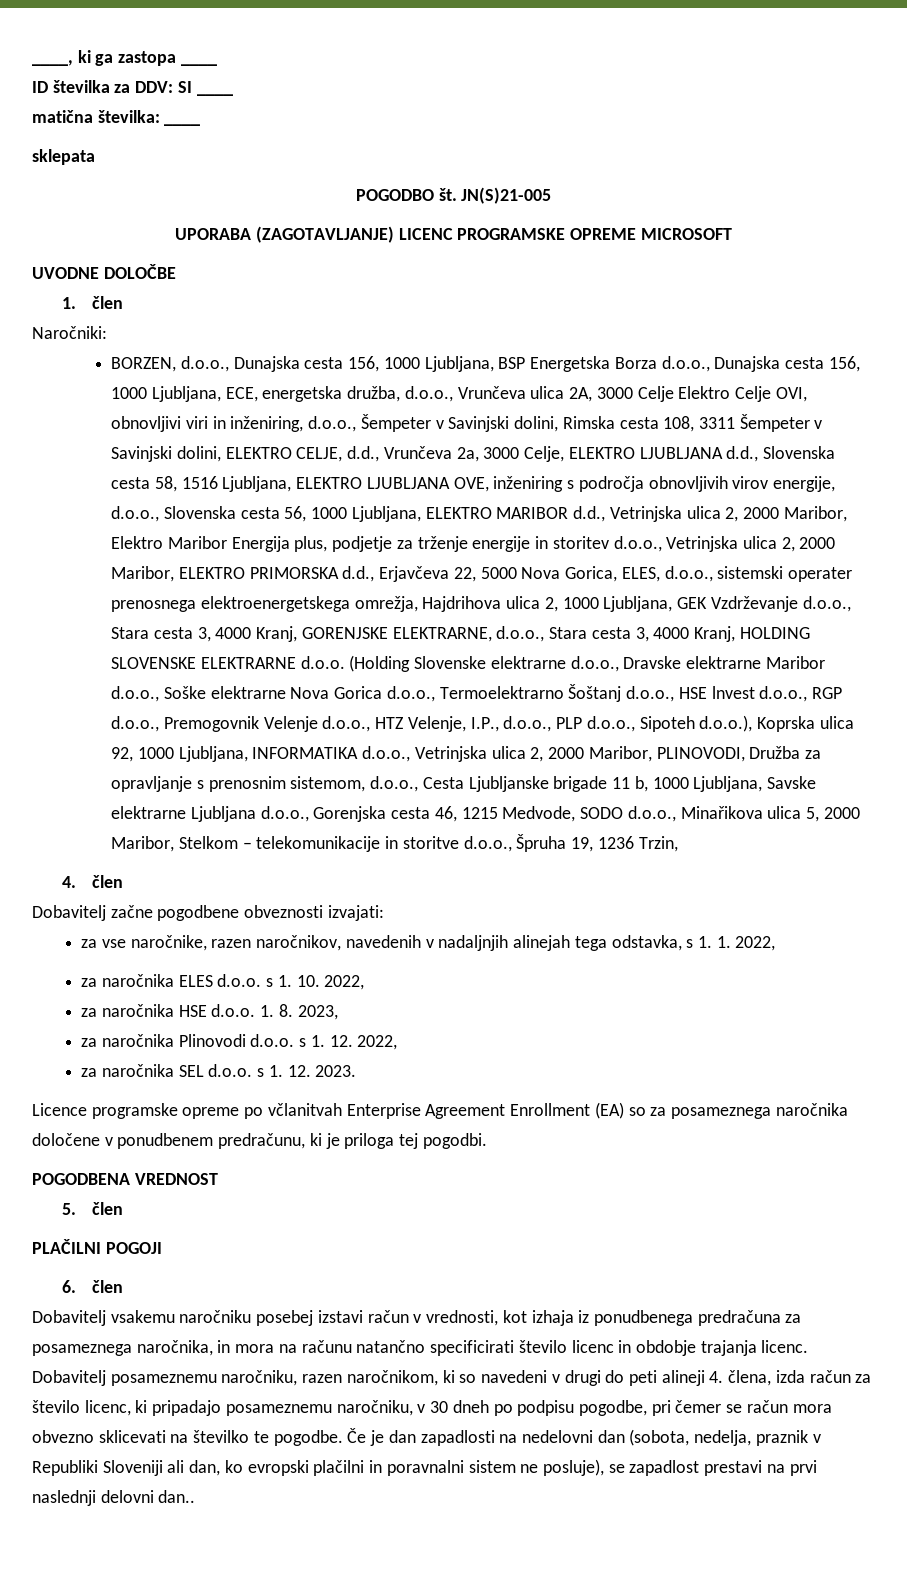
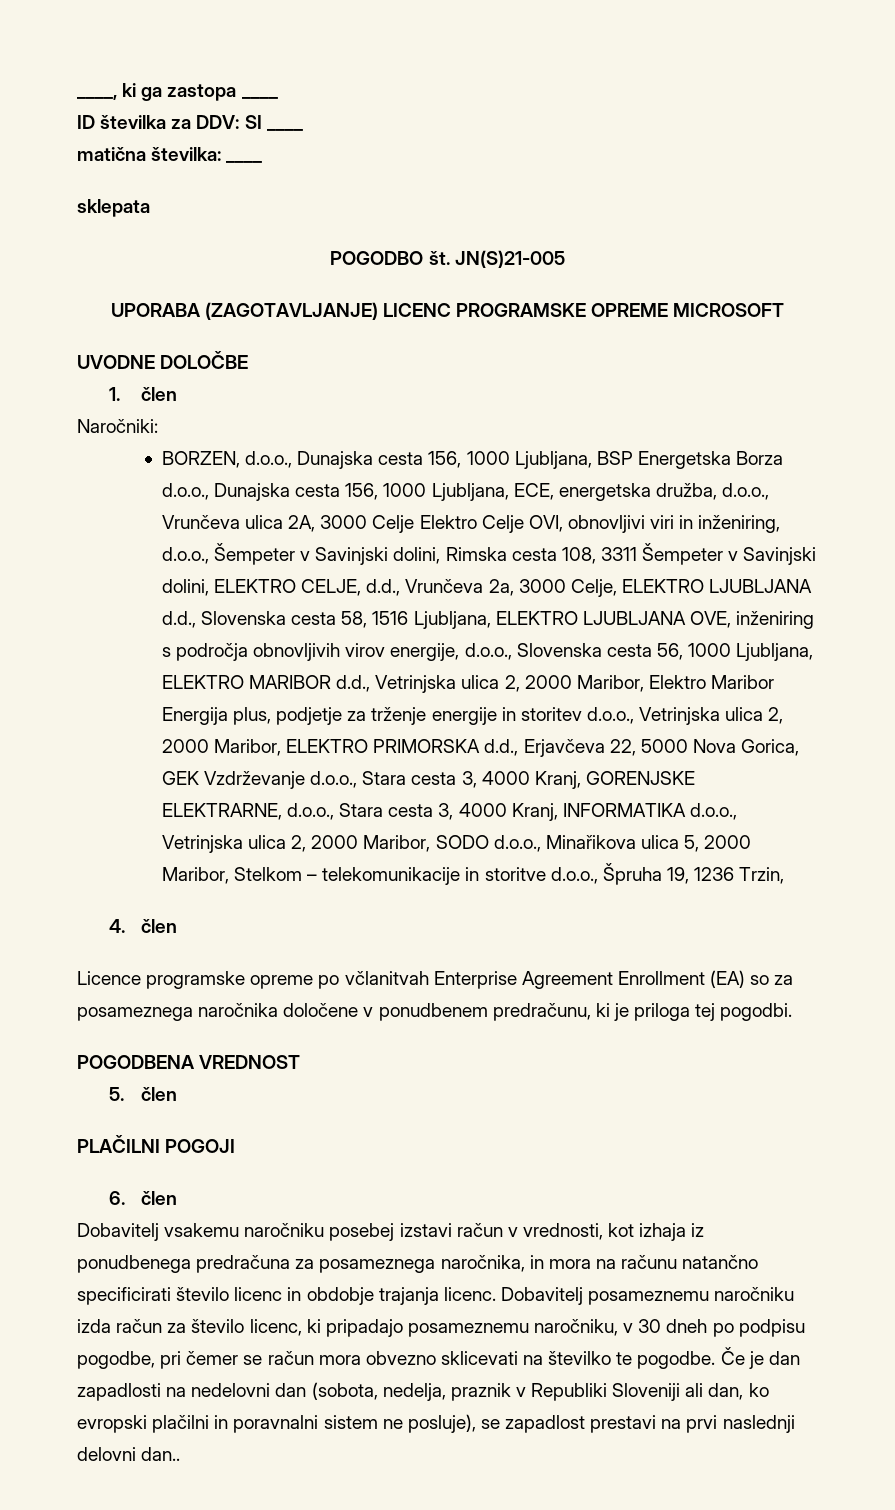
[621,566,852,582] [111,596,673,612] ELES, d.o.o., sistemski operater prenosnega elektroenergetskega omrežja, Hajdrihova ulica 2, 1000 Ljubljana, -> (800, 747) none
[739,627,810,639] [111,655,825,672] [111,684,842,702] [111,715,854,732] [111,746,248,762] HOLDING SLOVENSKE ELEKTRARNE d.o.o. (Holding Slovenske elektrarne d.o.o., Dravske elektrarne Maribor d.o.o., Soške elektrarne Nova Gorica d.o.o., Termoelektrarno Šoštanj d.o.o., HSE lnvest d.o.o., RGP d.o.o., Premogovnik Velenje d.o.o., HTZ Velenje, I.P., d.o.o., PLP d.o.o., Sipoteh d.o.o.), Koprska ulica 92, 1000 Ljubljana, -> (558, 812) none
[656,746,821,762] [111,776,816,792] [111,806,576,822] PLINOVODI, Družba za opravljanje s prenosnim sistemom, d.o.o., Cesta Ljubljanske brigade 11 b, 1000 Ljubljana, Savske elektrarne Ljubljana d.o.o., Gorenjska cesta 46, 1215 Medvode, -> (431, 843) none
[32,905,384,921] [81,935,776,951] [81,974,365,990] [81,1004,338,1020] [81,1034,398,1050] [81,1064,357,1077] // Dobavitelj začne pogodbene obveznosti izvajati: // za vse naročnike, razen naročnikov, navedenih v nadaljnjih alinejah tega odstavka, s 1. 1. 2022, // za naročnika ELES d.o.o. s 1. 10. 2022, // za naročnika HSE d.o.o. 1. 8. 2023, // za naročnika Plinovodi d.o.o. s 1. 12. 2022, // za naročnika SEL d.o.o. s 1. 12. 2023. -> (177, 926) none
[221,1370,772,1386] naročniku, razen naročnikom, ki so navedeni v drugi do peti alineji 4. člena, -> [714,1287,795,1301] naročniku

